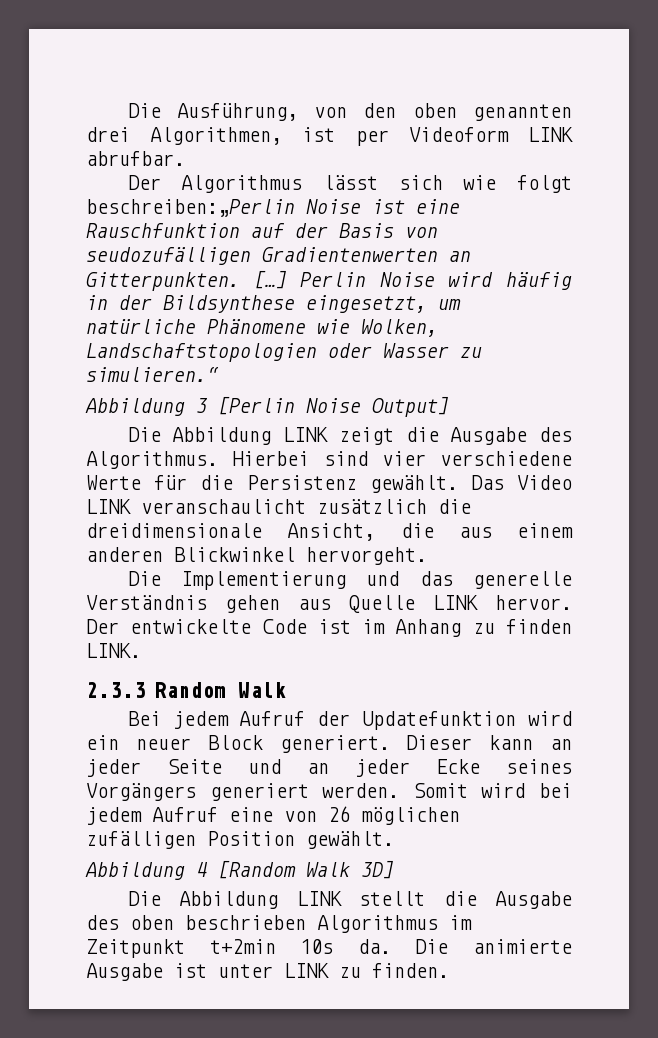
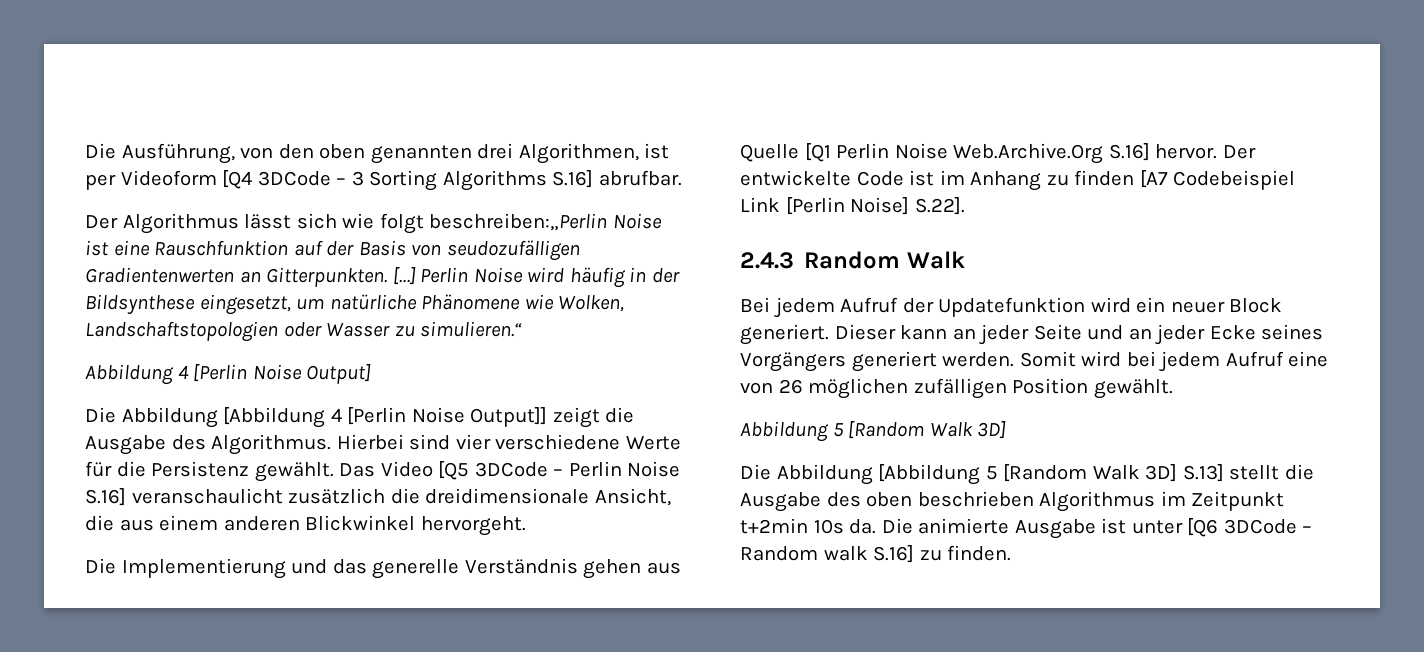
[528,127,573,142] LINK -> [222,170,594,191] [Q4 3DCode – 3 Sorting Algorithms S.16]
[196,398,208,413] 3 -> [177,365,189,379] 4
[283,427,329,442] LINK -> [223,407,548,428] [Abbildung 4 [Perlin Noise Output]]
[86,499,131,514] LINK -> [438,461,681,480] [85,488,126,506] [Q5 3DCode – Perlin Noise S.16]
[433,595,478,610] LINK -> [804,143,1150,164] [Q1 Perlin Noise Web.Archive.Org S.16]
[86,643,141,658] [86,682,146,698] LINK. // 2.3.3 -> [1139,170,1296,190] [740,197,965,215] [740,252,794,269] [A7 Codebeispiel Link [Perlin Noise] S.22]. // 2.4.3
[196,862,208,877] 4 -> [832,423,844,437] 5
[296,891,342,906] LINK -> [878,464,1224,485] [Abbildung 5 [Random Walk 3D] S.13]
[284,963,329,978] LINK -> [1187,518,1313,537] [740,545,915,563] [Q6 3DCode – Random walk S.16]

